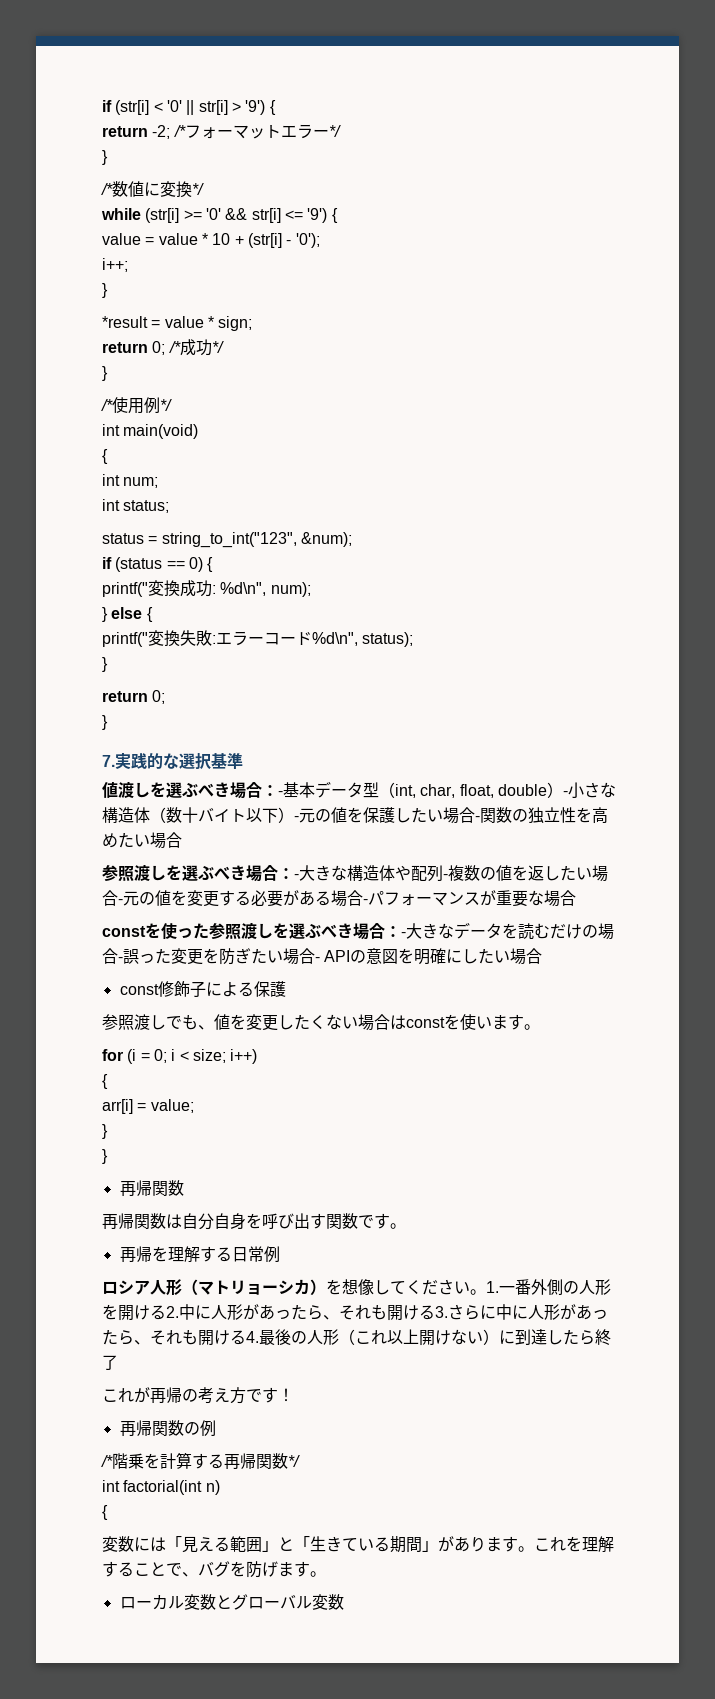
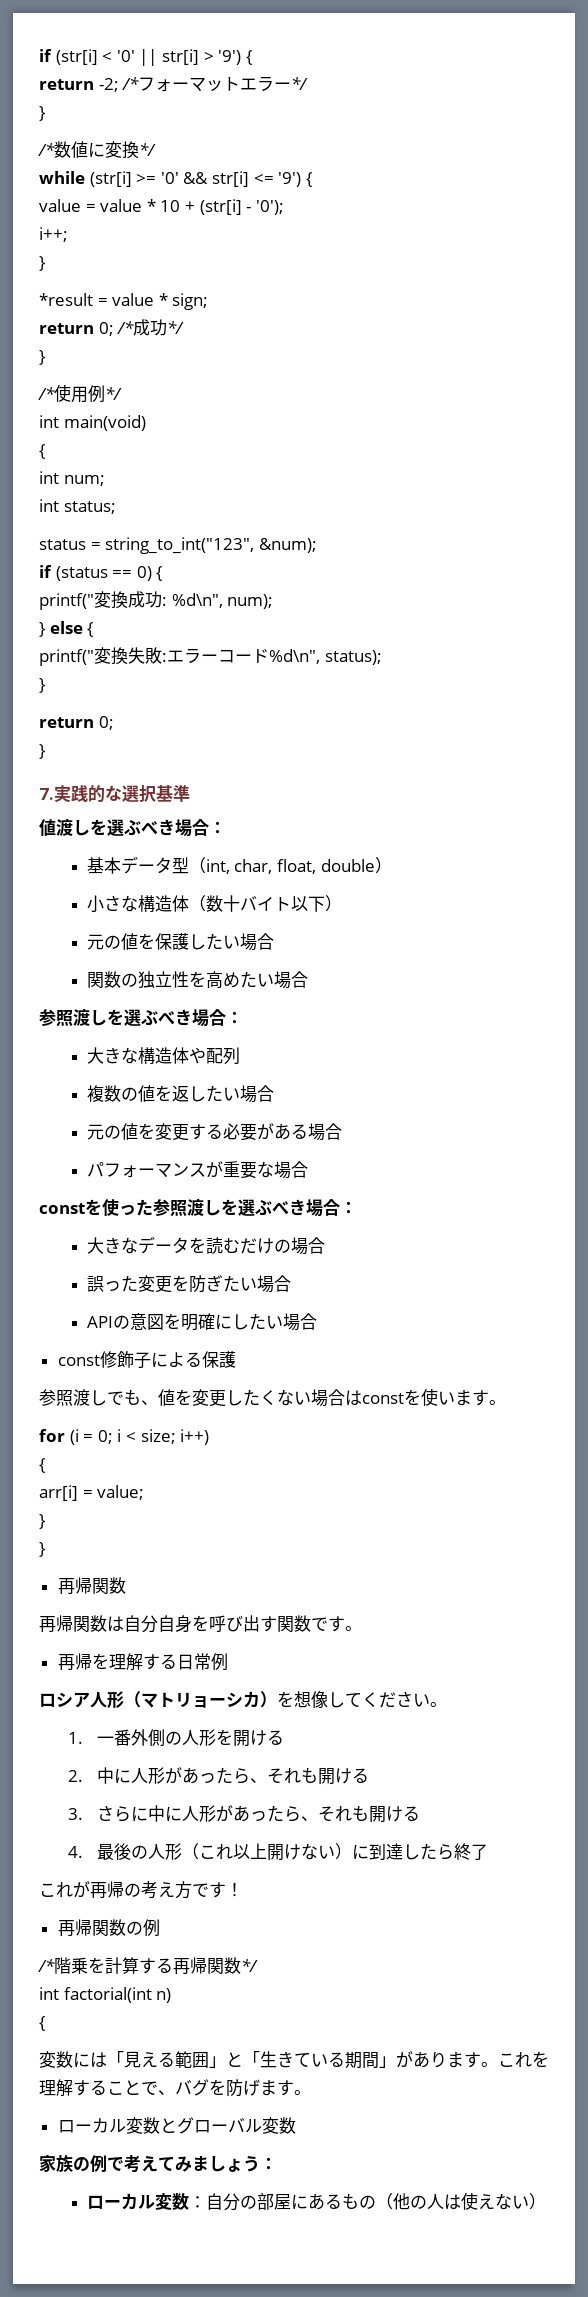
[278,791,283,796] - -> (226, 827) //
[562,791,568,796] - -> (392, 865) //
[294,816,299,821] - -> (342, 903) //
[475,816,480,821] - -> (274, 941) //
[294,874,299,879] - -> (243, 1017) //
[443,874,448,879] - -> (240, 1056) //
[118,899,123,904] - -> (274, 1093) //
[363,899,368,904] - -> (342, 1131) //
[401,932,406,937] - -> (357, 1207) //
[118,957,123,962] - -> (325, 1245) //
[315,957,320,962] - -> (291, 1283) //
(486, 1292) none -> (447, 1704) //
(166, 1312) none -> (285, 1737) //
(435, 1312) none -> (370, 1775) //
(246, 1337) none -> (421, 1813) //
(344, 1602) none -> [39,2154,277,2173] [86,2192,546,2211] // 家族の例で考えてみましょう： // ローカル変数：自分の部屋にあるもの（他の人は使えない）

